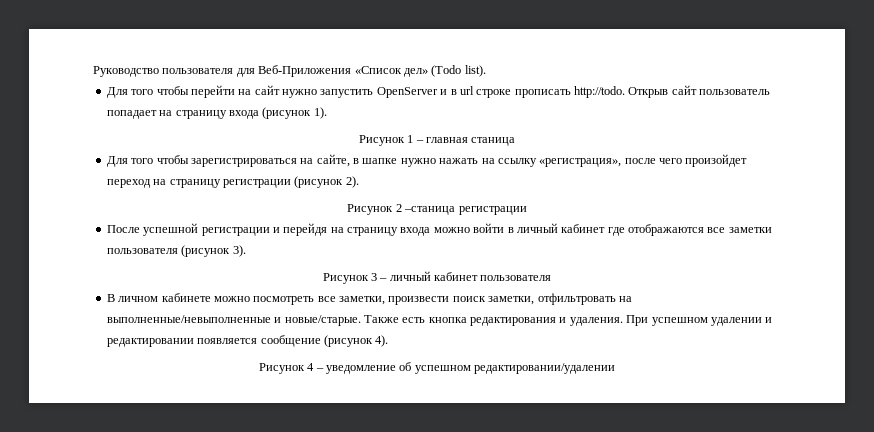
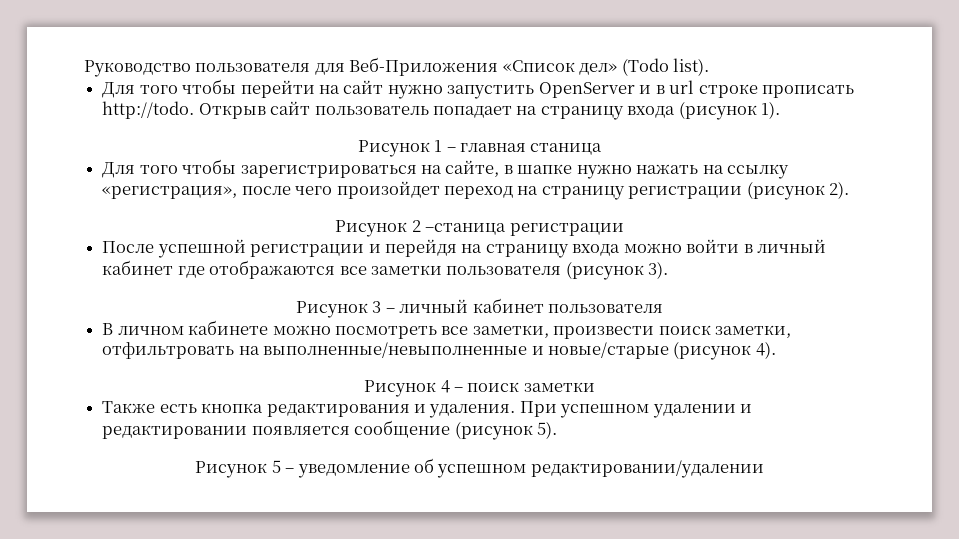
[284,315,361,326] новые/старые. -> [547,341,776,360] [364,380,595,397] новые/старые (рисунок 4). // Рисунок 4 – поиск заметки //
[375,335,389,347] [258,363,315,374] 4). // Рисунок 4 -> [536,421,557,439] [195,460,281,478] 5). // Рисунок 5

